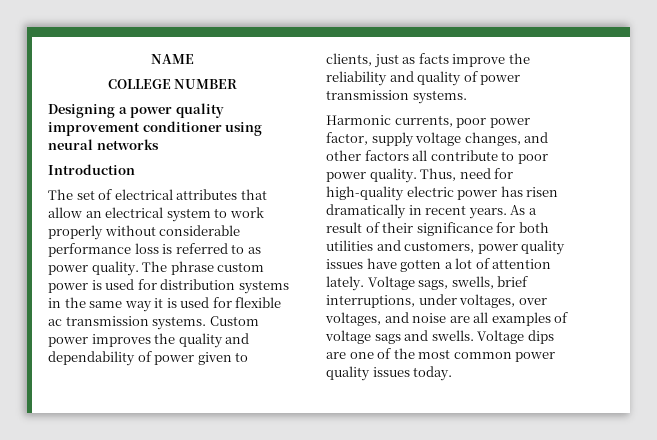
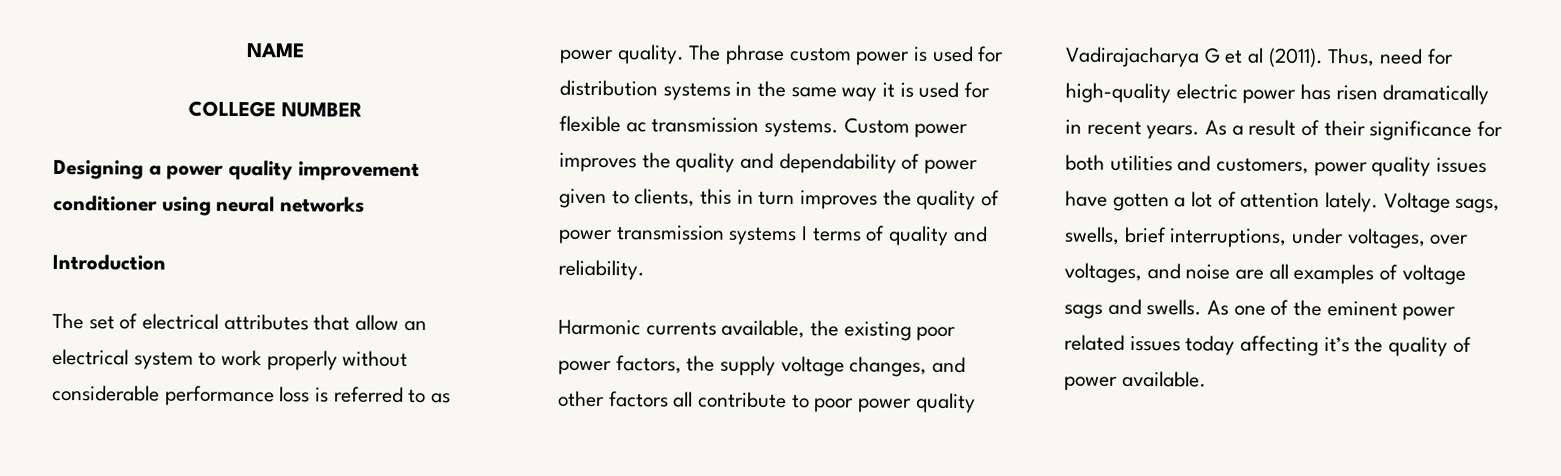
[373,53,530,68] [326,71,521,86] [326,90,467,104] [326,115,530,128] [326,132,368,145] just as facts improve the reliability and quality of power transmission systems. // Harmonic currents, poor power factor, -> [700,188,1001,211] [558,225,988,246] [558,259,645,281] [558,319,957,341] [558,355,716,376] this in turn improves the quality of power transmission systems I terms of quality and reliability. // Harmonic currents available, the existing poor power factors, the
[369,168,417,183] quality. -> [915,392,976,414] [1065,46,1324,69] quality Vadirajacharya G et al (2011).
[477,330,554,344] [326,348,556,362] [326,366,453,381] Voltage dips are one of the most common power quality issues today. -> [1207,299,1457,321] [1064,334,1472,357] [1064,370,1207,391] As one of the eminent power related issues today affecting it’s the quality of power available.

